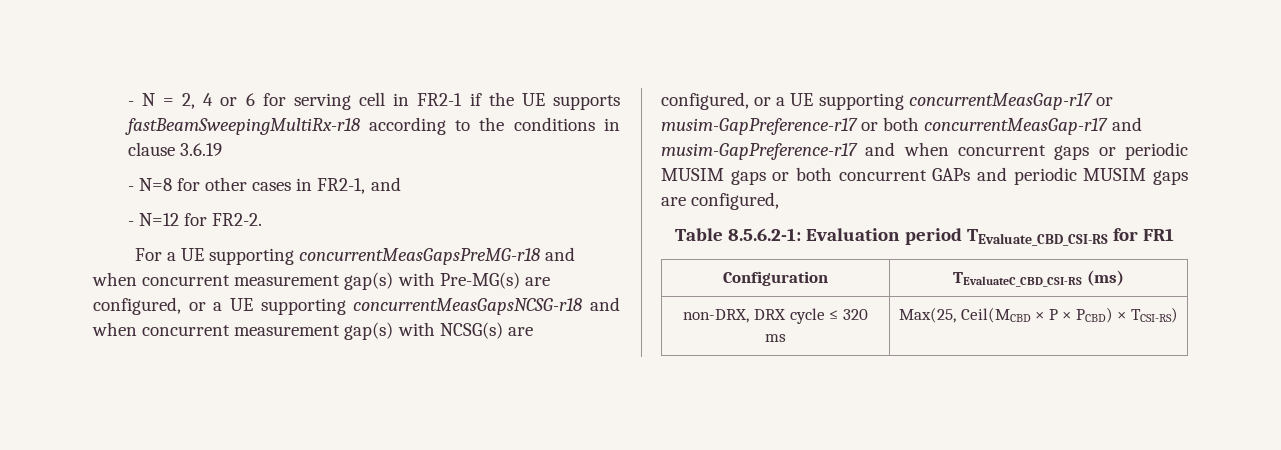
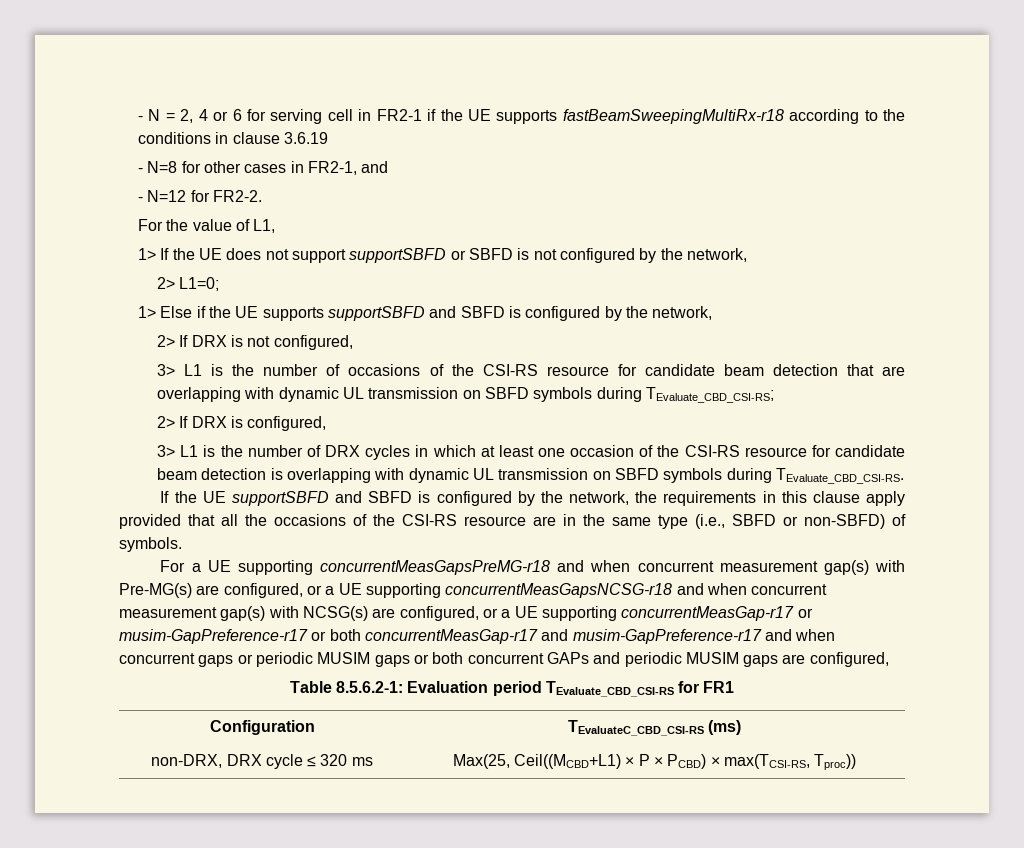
(263, 219) none -> [138,219,276,233] [138,248,747,263] [157,277,220,291] [138,306,713,321] [157,335,353,350] [157,364,905,376] [157,387,775,403] [157,416,327,431] [157,445,905,460] [157,468,904,484] [160,491,906,506] [119,514,906,529] [119,537,182,552] // For the value of L1, // 1> If the UE does not support supportSBFD or SBFD is not configured by the network, // 2> L1=0; // 1> Else if the UE supports supportSBFD and SBFD is configured by the network, // 2> If DRX is not configured, // 3> L1 is the number of occasions of the CSI-RS resource for candidate beam detection that are overlapping with dynamic UL transmission on SBFD symbols during TEvaluate_CBD_CSI-RS; // 2> If DRX is configured, // 3> L1 is the number of DRX cycles in which at least one occasion of the CSI-RS resource for candidate beam detection is overlapping with dynamic UL transmission on SBFD symbols during TEvaluate_CBD_CSI-RS. // If the UE supportSBFD and SBFD is configured by the network, the requirements in this clause apply provided that all the occasions of the CSI-RS resource are in the same type (i.e., SBFD or non-SBFD) of symbols.
[960,307,1031,323] Ceil(MCBD -> [514,754,622,769] Ceil((MCBD+L1)
[1131,307,1179,323] TCSI-RS) -> [723,754,857,770] max(TCSI-RS, Tproc))

